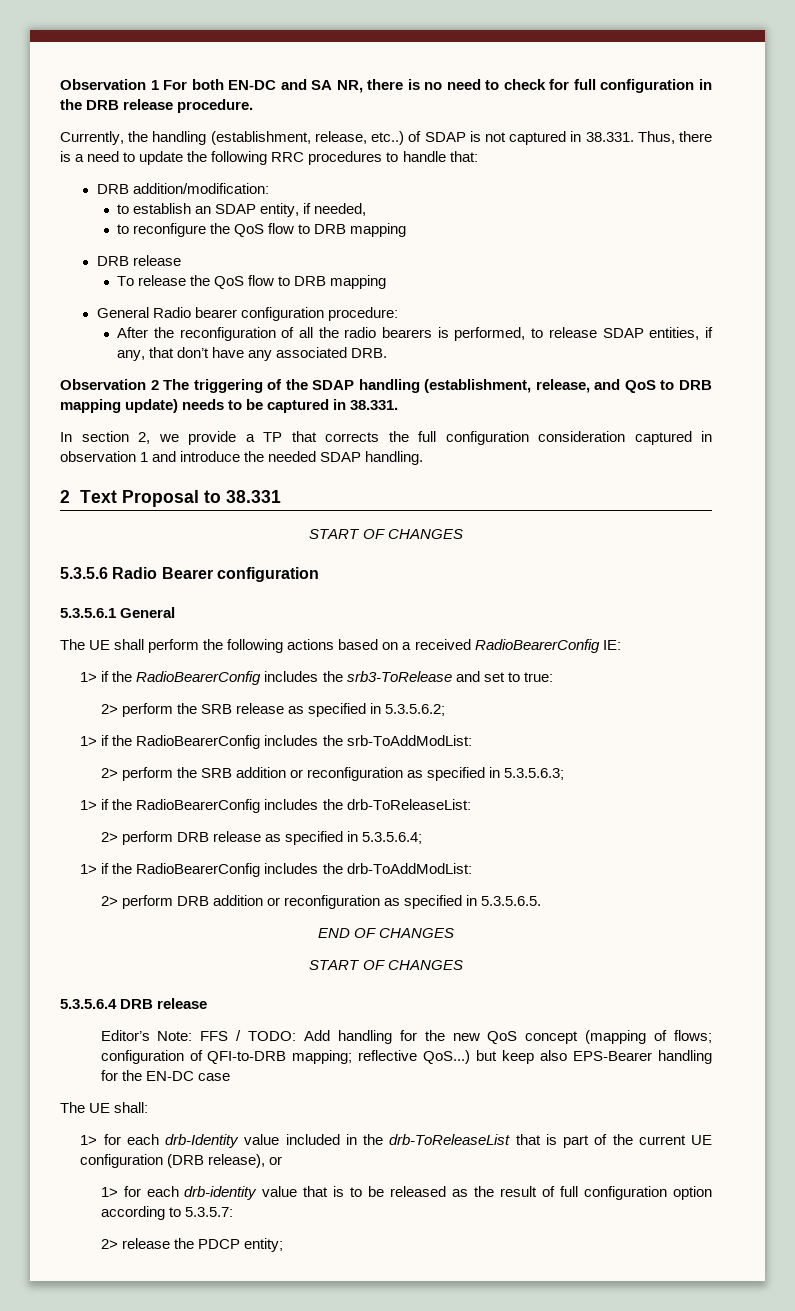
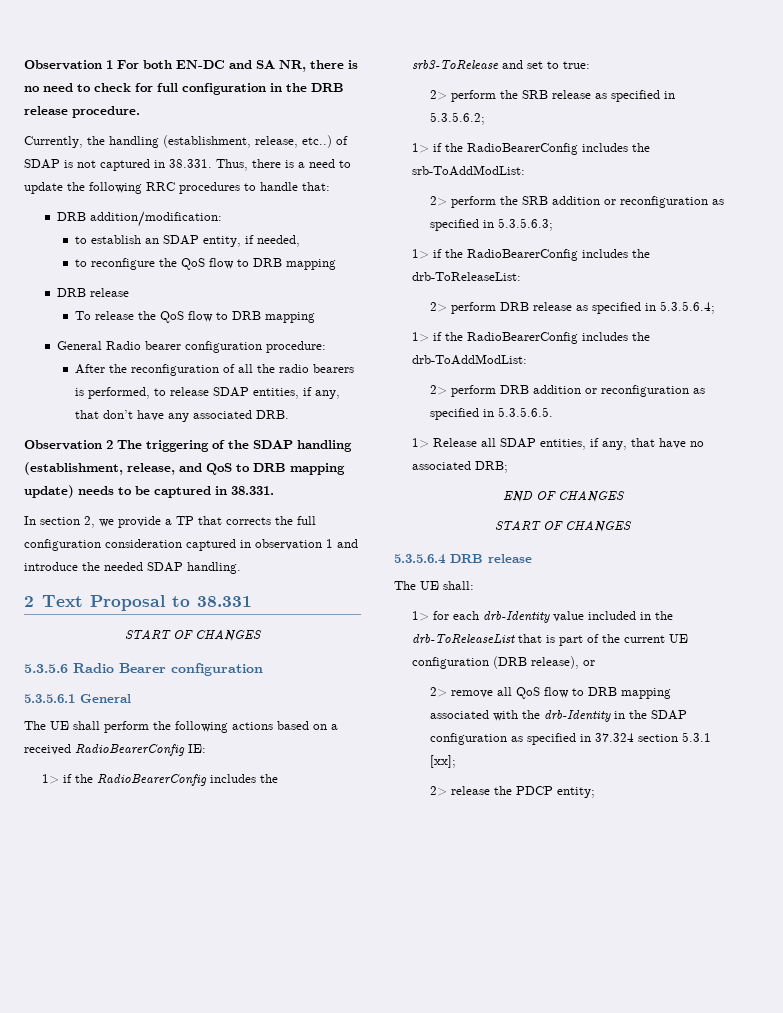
(542, 901) none -> [412,438,705,450] [412,461,509,473] // 1> Release all SDAP entities, if any, that have no associated DRB;
[100,1030,713,1044] [100,1050,713,1064] [100,1070,230,1081] // Editor’s Note: FFS / TODO: Add handling for the new QoS concept (mapping of flows; configuration of QFI-to-DRB mapping; reflective QoS...) but keep also EPS-Bearer handling for the EN-DC case -> (532, 558) none
[100,1186,713,1200] [100,1206,233,1220] 1> for each drb-identity value that is to be released as the result of full configuration option according to 5.3.5.7: -> [430,687,672,699] [430,710,688,722] [430,732,712,745] [430,755,457,768] 2> remove all QoS flow to DRB mapping associated with the drb-Identity in the SDAP configuration as specified in 37.324 section 5.3.1 [xx];

